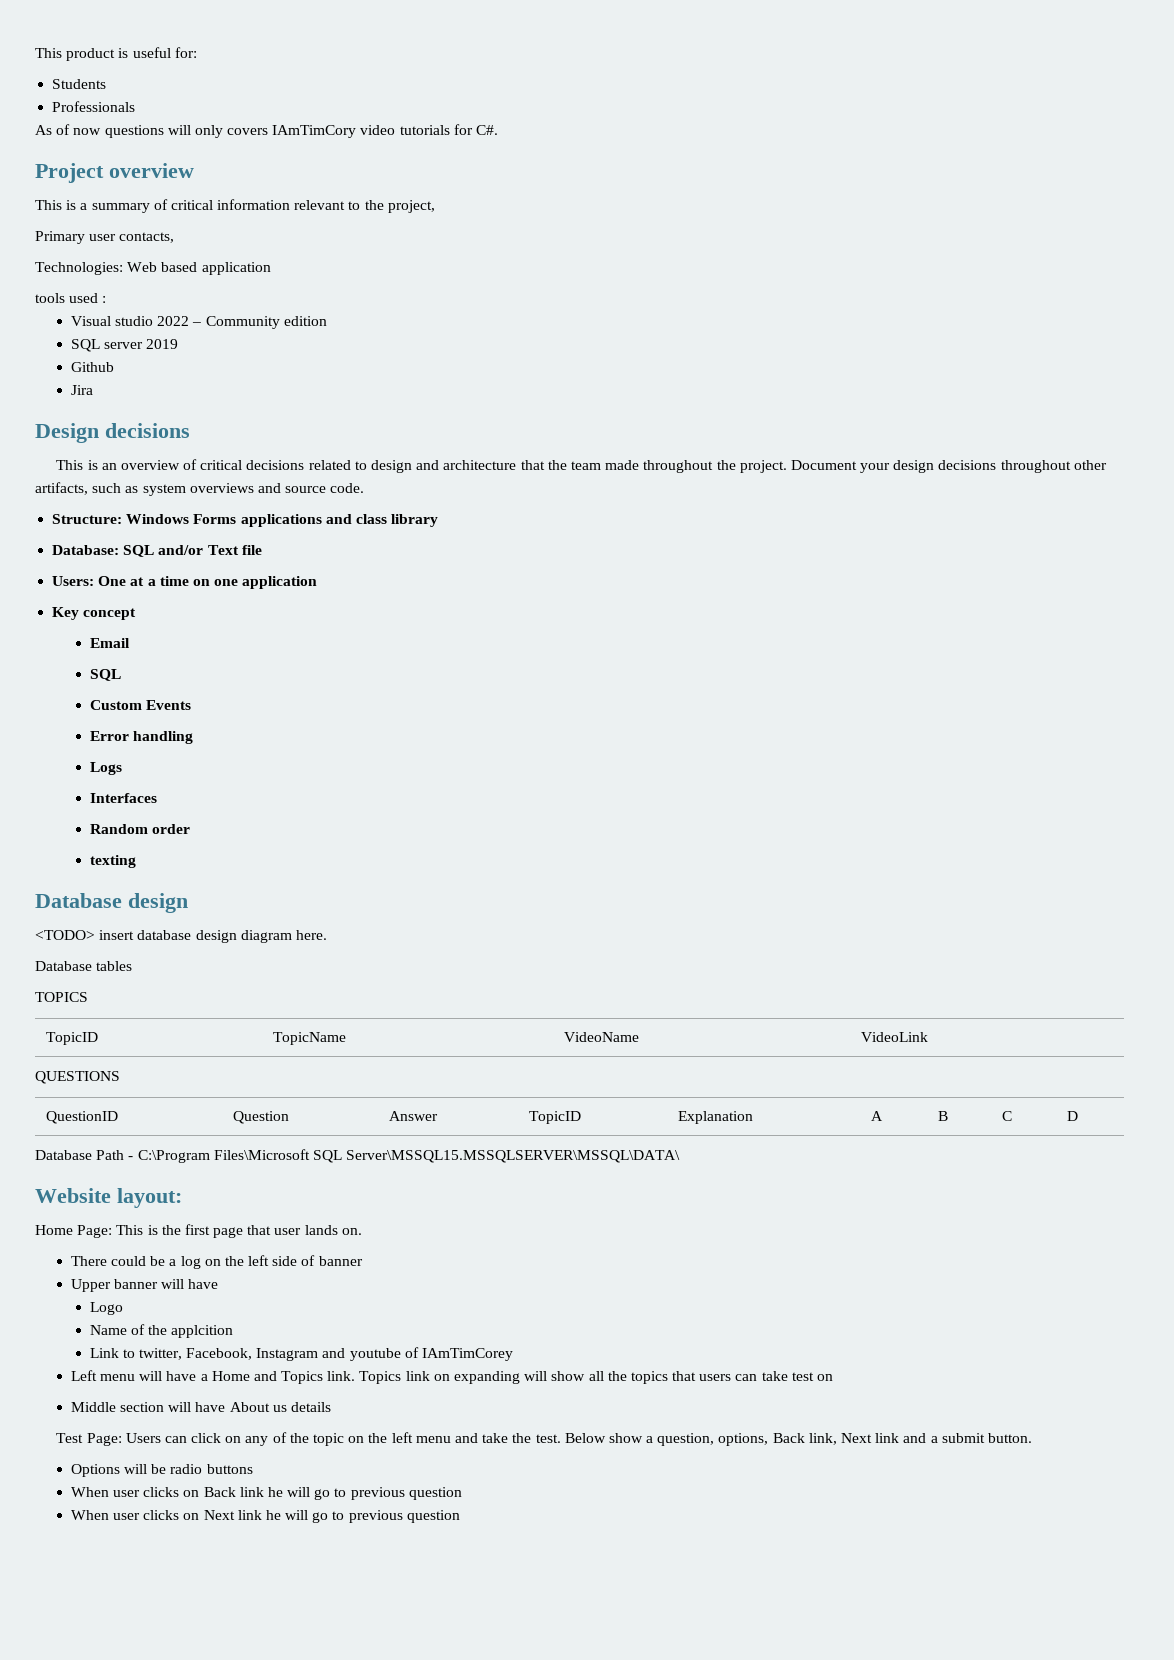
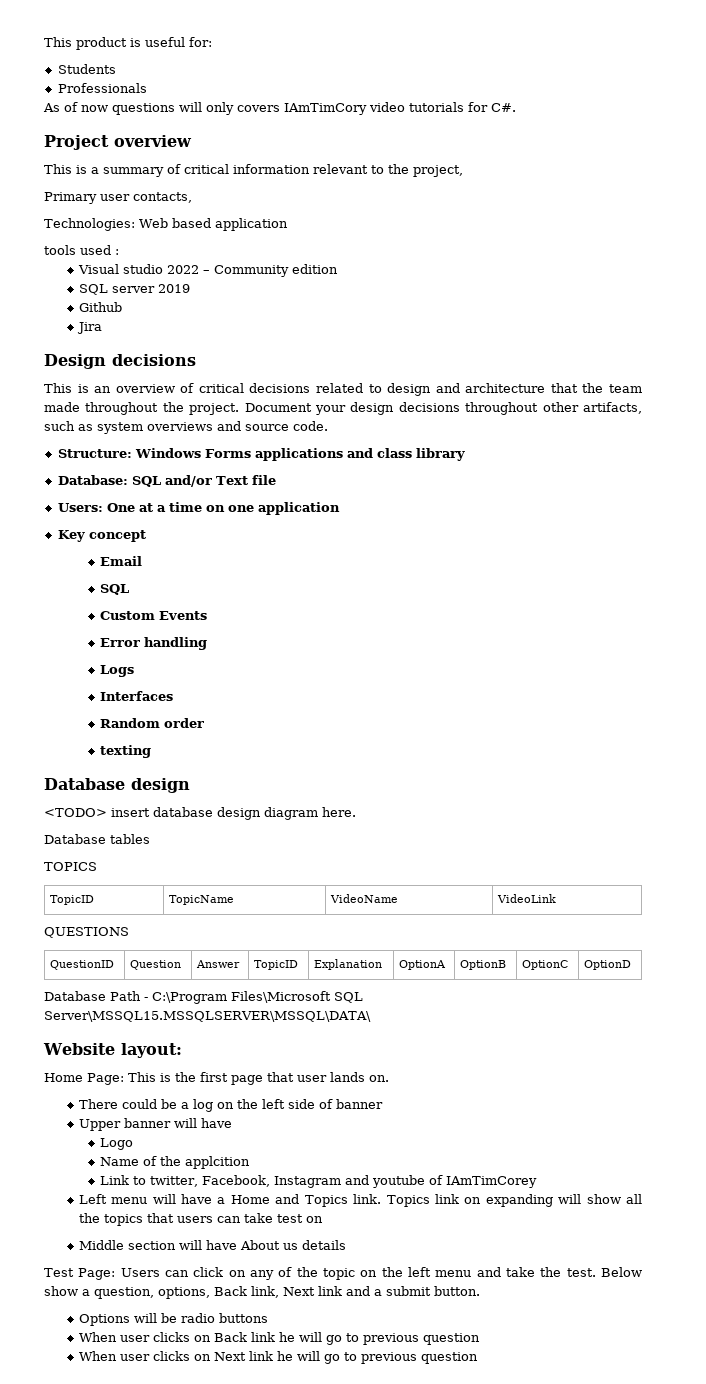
[870,1111,883,1121] [937,1111,948,1121] [1001,1111,1012,1121] [1066,1111,1078,1121] A | B | C | D -> [399,960,447,970] [460,960,507,970] [522,960,569,970] [584,960,632,970] OptionA | OptionB | OptionC | OptionD

